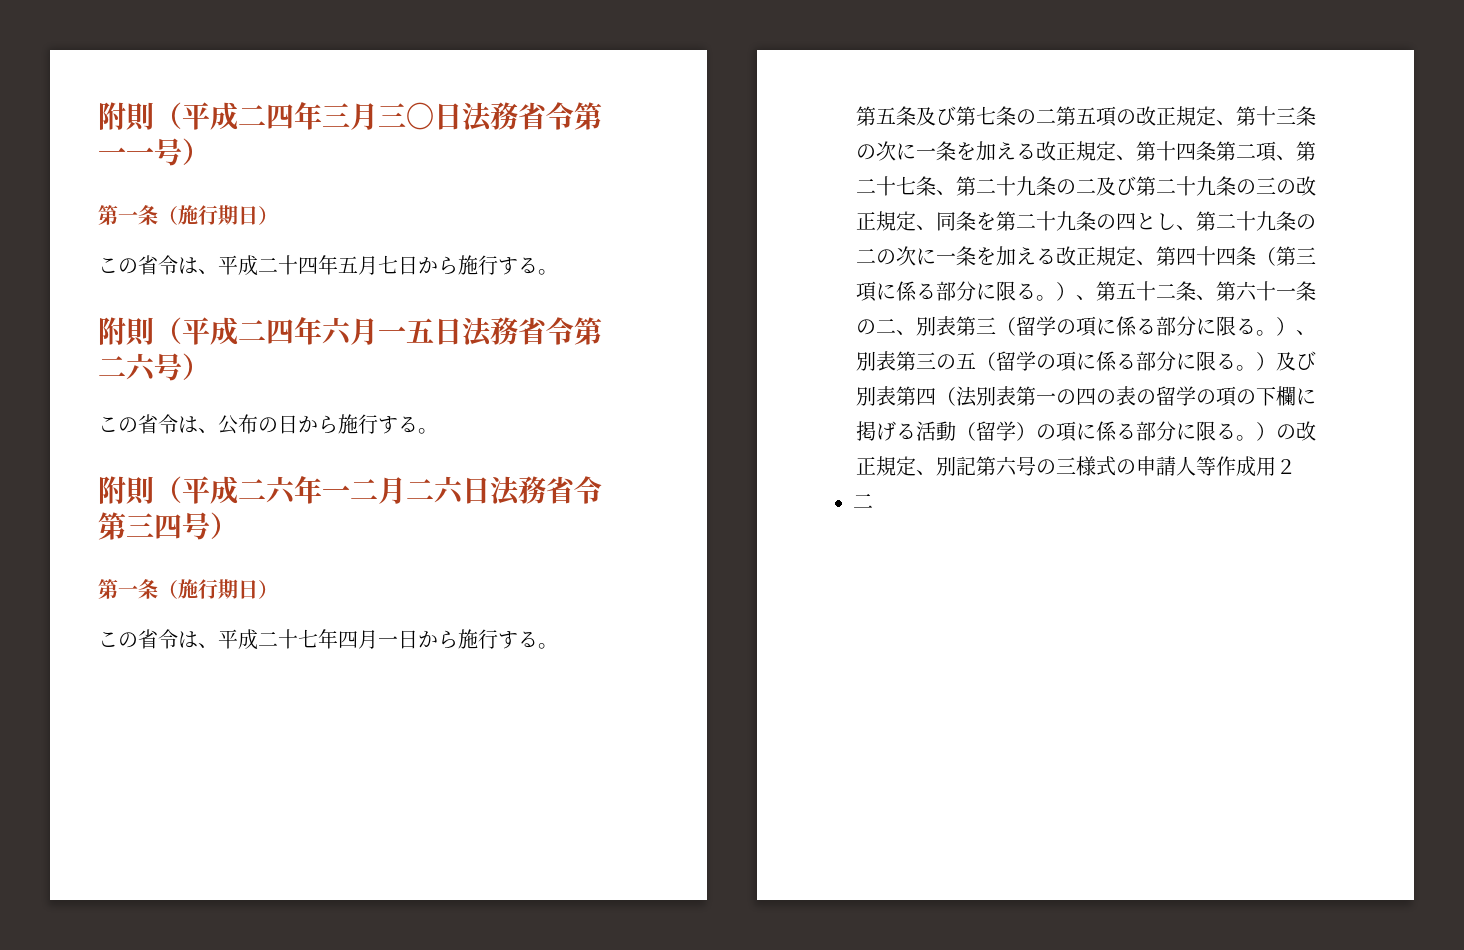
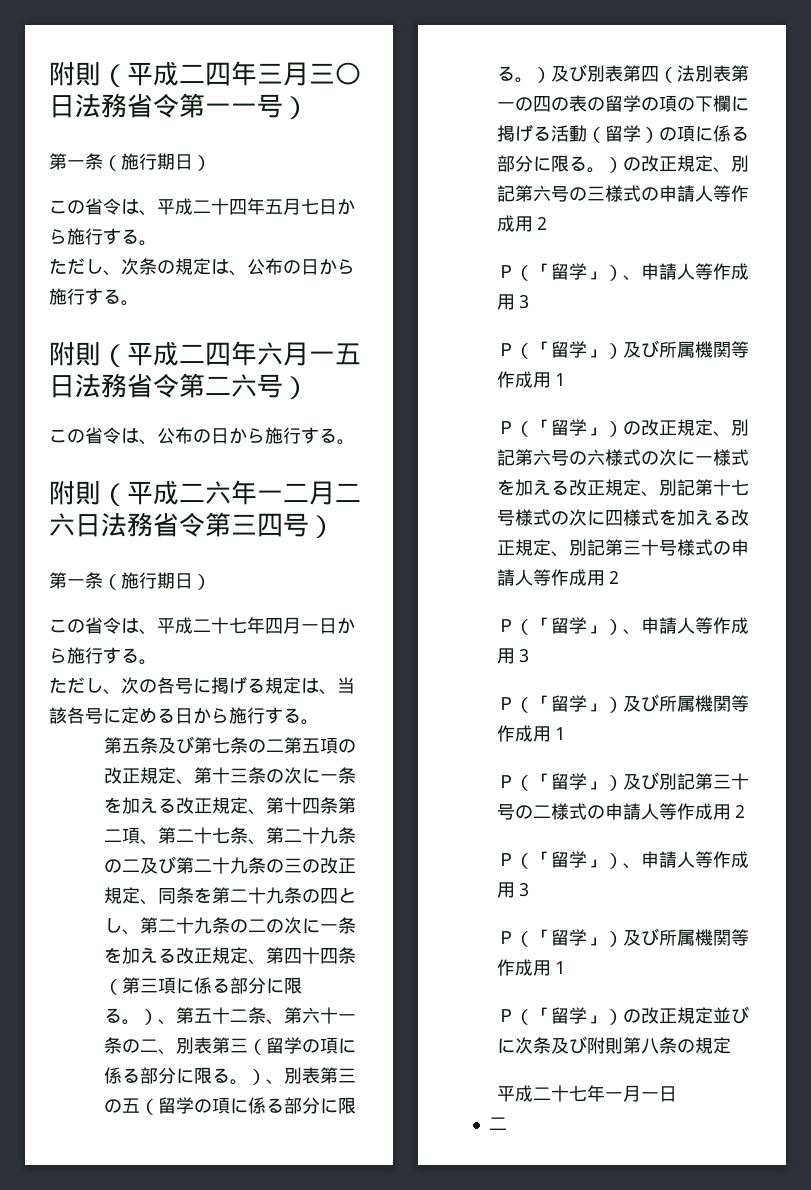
(558, 272) none -> [49,258,355,276] [49,288,139,306] // ただし、次条の規定は、公布の日から施行する。
(558, 646) none -> [49,676,355,695] [49,707,319,725] // ただし、次の各号に掲げる規定は、当該各号に定める日から施行する。
(1297, 466) none -> [496,263,749,281] [496,294,533,310] [496,340,749,359] [496,371,569,388] [496,419,749,437] [496,449,749,466] [496,479,749,497] [496,509,749,526] [496,539,749,557] [496,569,623,586] [496,617,749,635] [496,648,533,664] [496,694,749,713] [496,725,569,742] [496,772,749,791] [496,803,749,820] [496,851,749,869] [496,882,533,898] [496,928,749,947] [496,959,569,976] [496,1006,749,1025] [496,1036,731,1054] [496,1085,677,1102] // Ｐ（「留学」）、申請人等作成用３ // Ｐ（「留学」）及び所属機関等作成用１ // Ｐ（「留学」）の改正規定、別記第六号の六様式の次に一様式を加える改正規定、別記第十七号様式の次に四様式を加える改正規定、別記第三十号様式の申請人等作成用２ // Ｐ（「留学」）、申請人等作成用３ // Ｐ（「留学」）及び所属機関等作成用１ // Ｐ（「留学」）及び別記第三十号の二様式の申請人等作成用２ // Ｐ（「留学」）、申請人等作成用３ // Ｐ（「留学」）及び所属機関等作成用１ // Ｐ（「留学」）の改正規定並びに次条及び附則第八条の規定 // 平成二十七年一月一日

